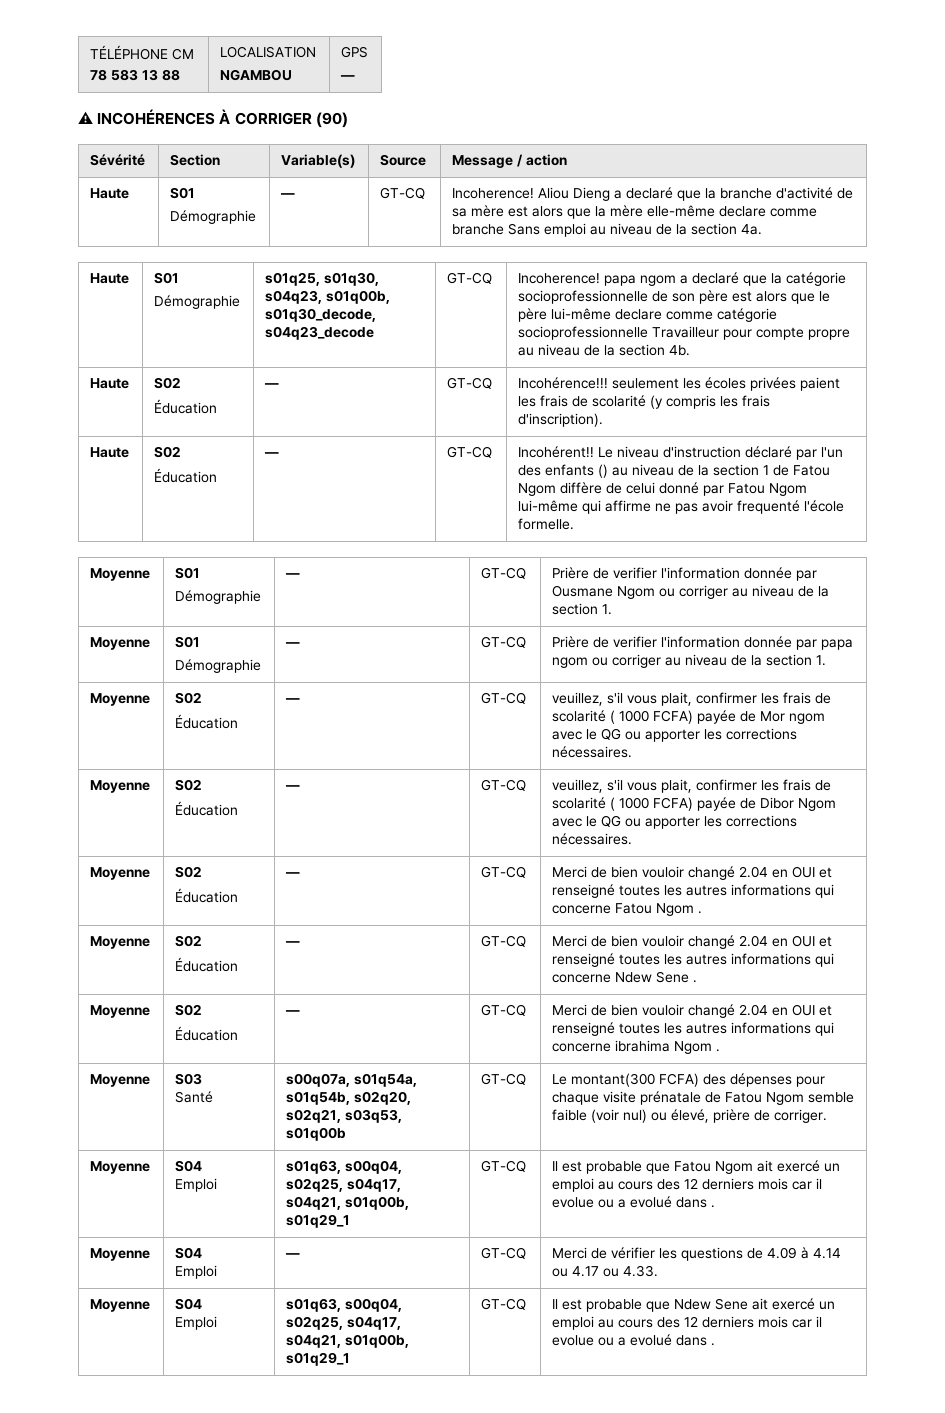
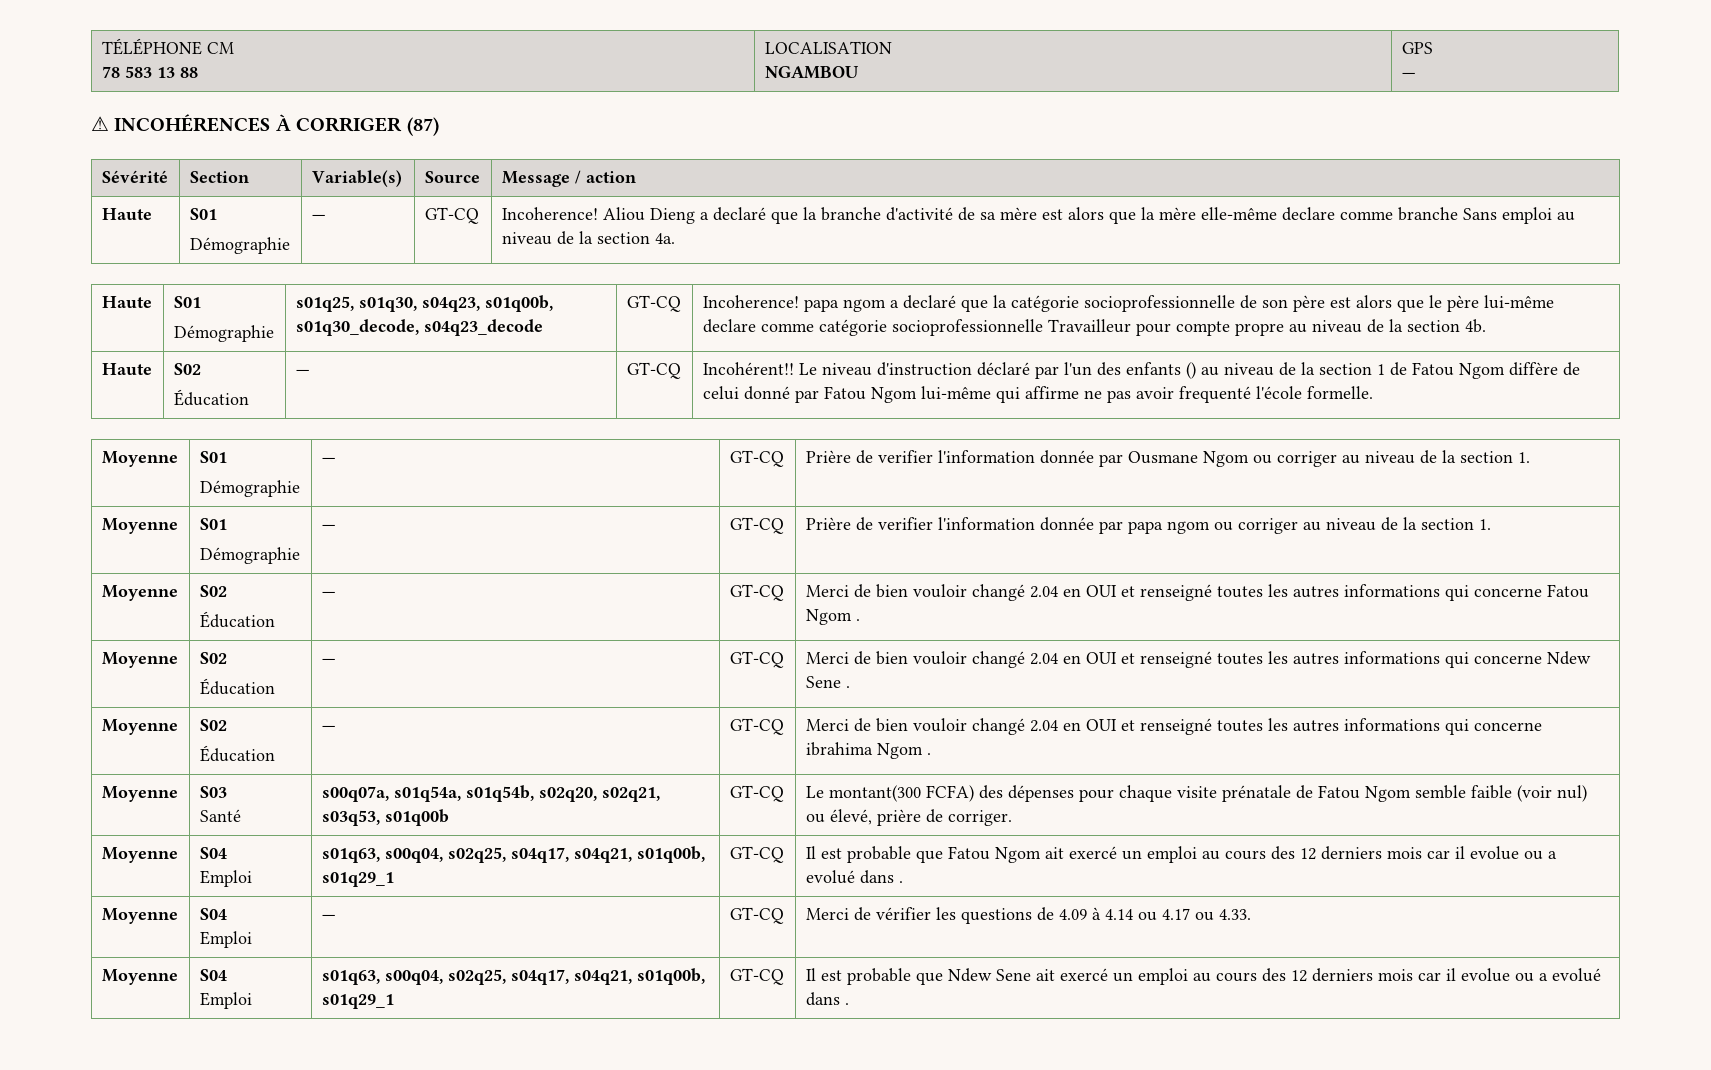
[315,112,348,128] (90) -> [406,117,439,136] (87)
[154,399,218,414] [264,383,280,388] [447,377,493,389] [518,377,841,391] [518,395,771,409] [518,413,604,427] [90,447,130,458] [154,446,182,458] // Éducation | — | GT-CQ | Incohérence!!! seulement les écoles privées paient les frais de scolarité (y compris les frais d'inscription). // Haute | S02 -> (201, 369) none
[175,714,239,729] [285,698,301,703] [481,692,527,704] [552,692,832,706] [552,710,826,724] [552,728,798,742] [552,746,633,758] [90,780,151,793] [175,779,203,791] [175,801,239,816] [285,785,301,790] [481,779,527,791] [552,779,832,793] [552,797,837,811] [552,815,798,829] [552,833,633,845] [90,867,151,880] [175,866,203,878] // Éducation | — | GT-CQ | veuillez, s'il vous plait, confirmer les frais de scolarité ( 1000 FCFA) payée de Mor ngom avec le QG ou apporter les corrections nécessaires. // Moyenne | S02 // Éducation | — | GT-CQ | veuillez, s'il vous plait, confirmer les frais de scolarité ( 1000 FCFA) payée de Dibor Ngom avec le QG ou apporter les corrections nécessaires. // Moyenne | S02 -> (227, 591) none

